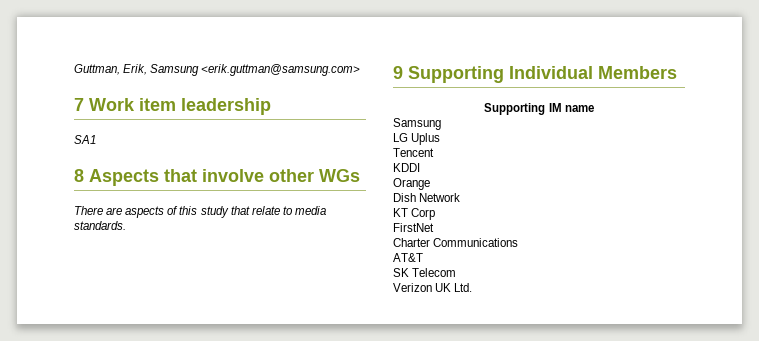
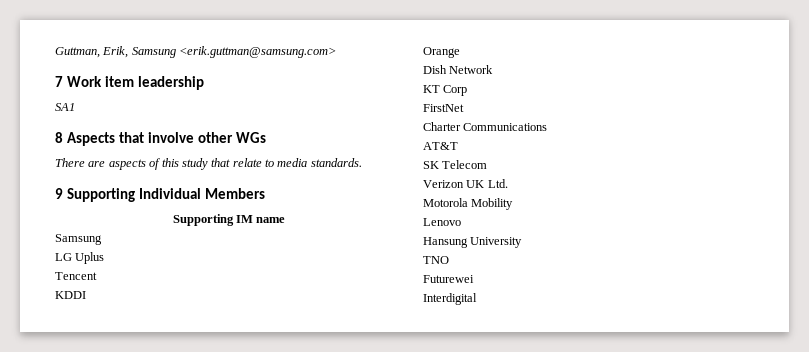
(473, 287) none -> [423,198,514,210] [423,218,461,226] [423,237,523,248] [423,256,449,264] [423,275,474,283] [423,293,477,305] // Motorola Mobility // Lenovo // Hansung University // TNO // Futurewei // Interdigital

